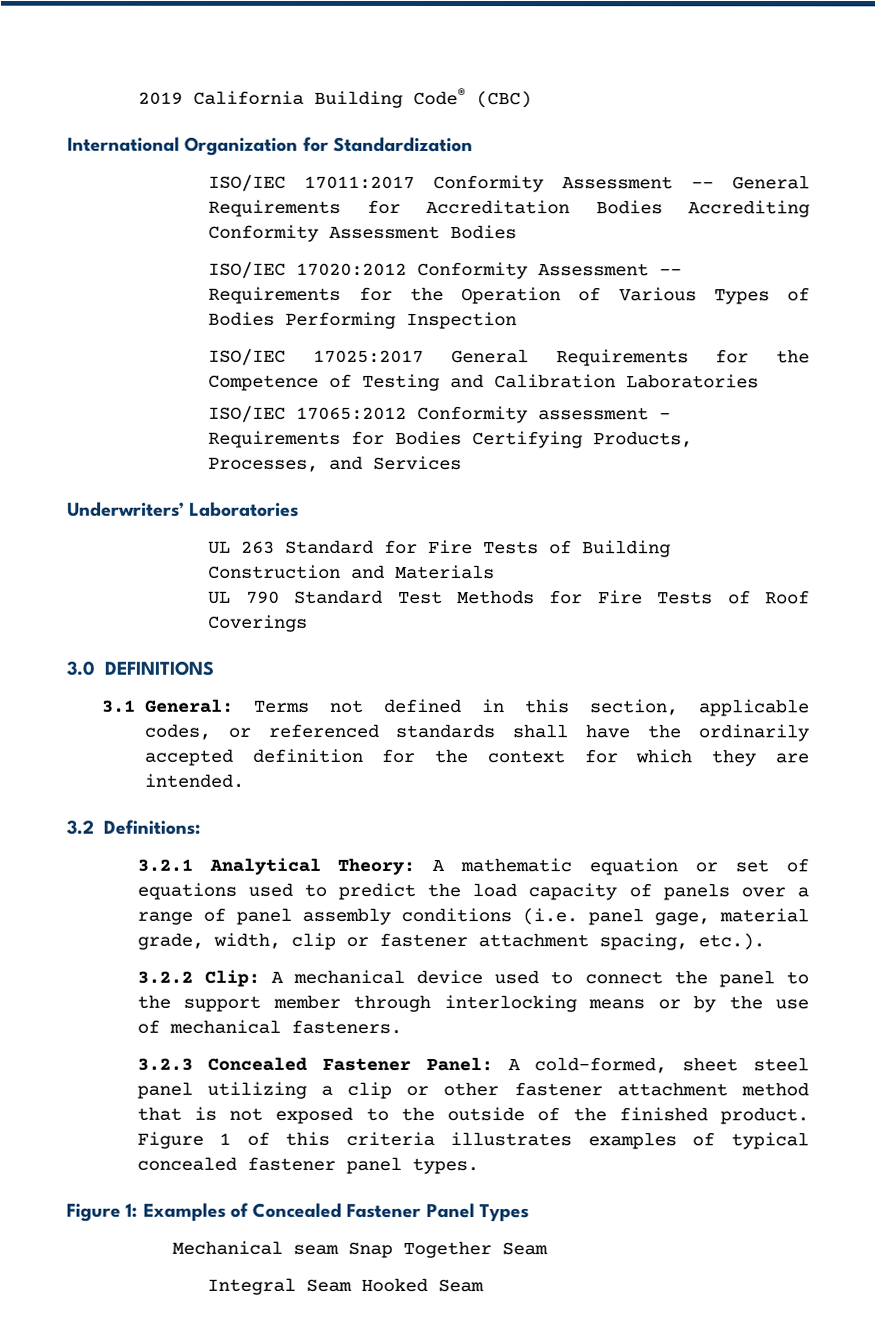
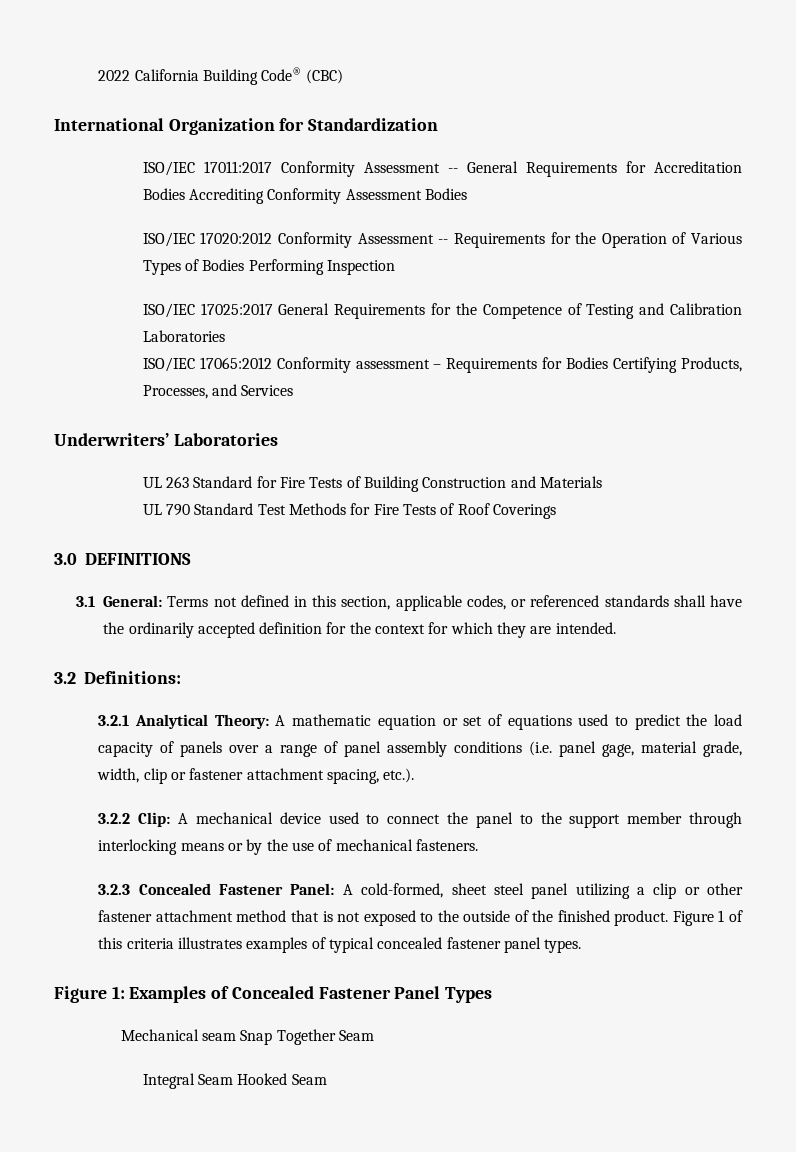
[137,91,183,105] 2019 -> [98,70,131,81] 2022

